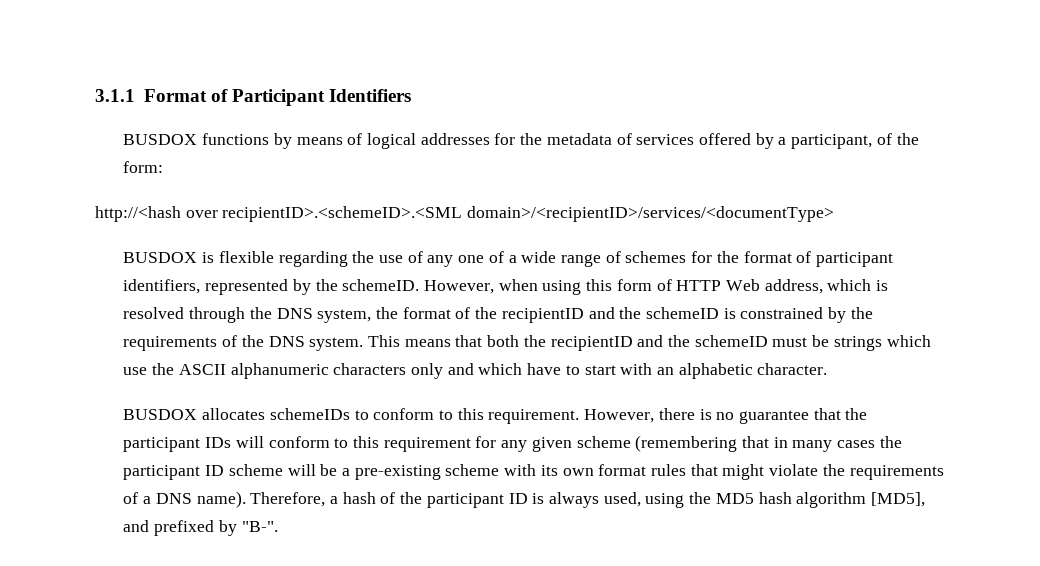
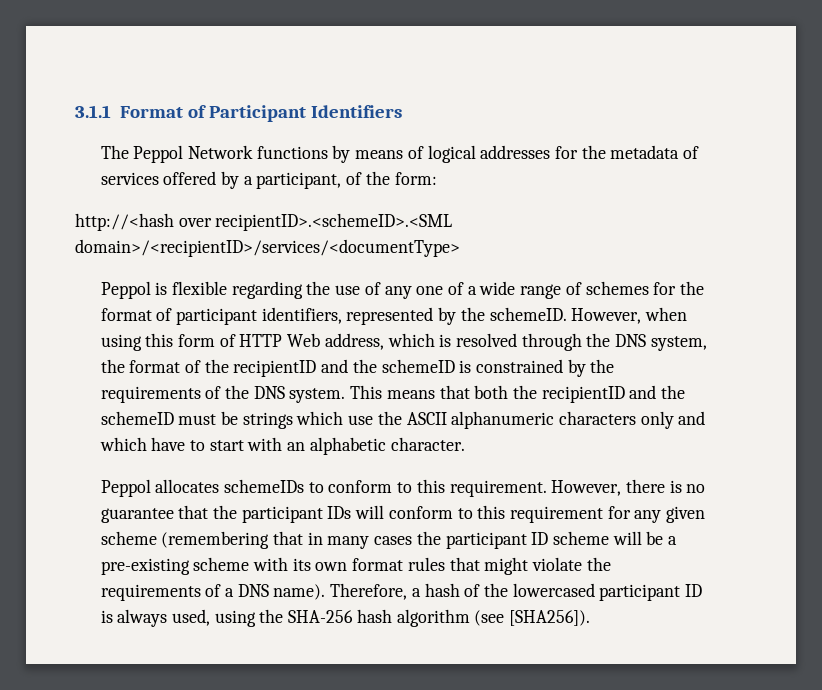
[123,134,198,145] BUSDOX -> [100,145,253,163] The Peppol Network
[123,252,198,263] BUSDOX -> [100,281,151,299] Peppol
[123,409,198,420] BUSDOX -> [100,479,151,497] Peppol
(423, 498) none -> [512,583,595,597] lowercased
[715,493,754,504] MD5 -> [288,610,354,623] SHA-256
[871,492,926,507] [123,520,278,536] [MD5], and prefixed by "B-". -> [474,610,591,626] (see [SHA256]).

